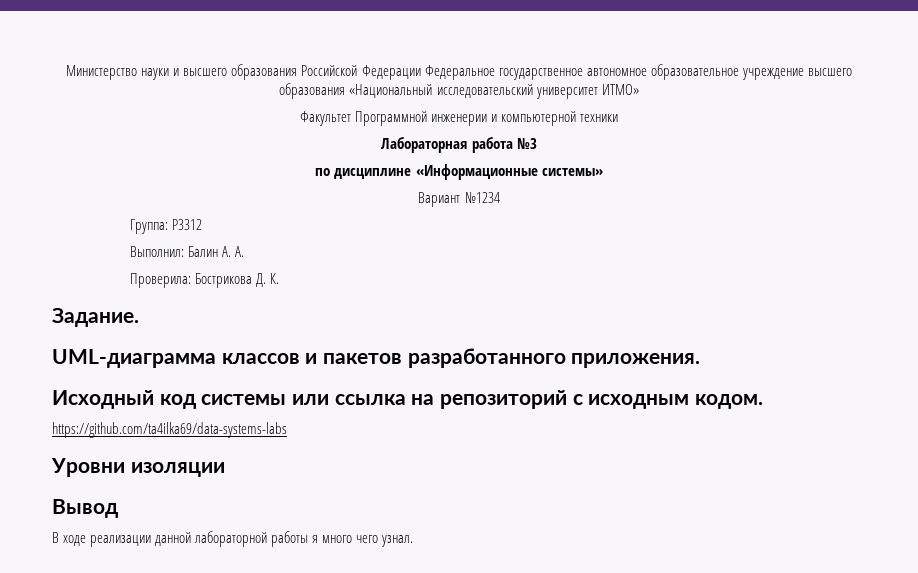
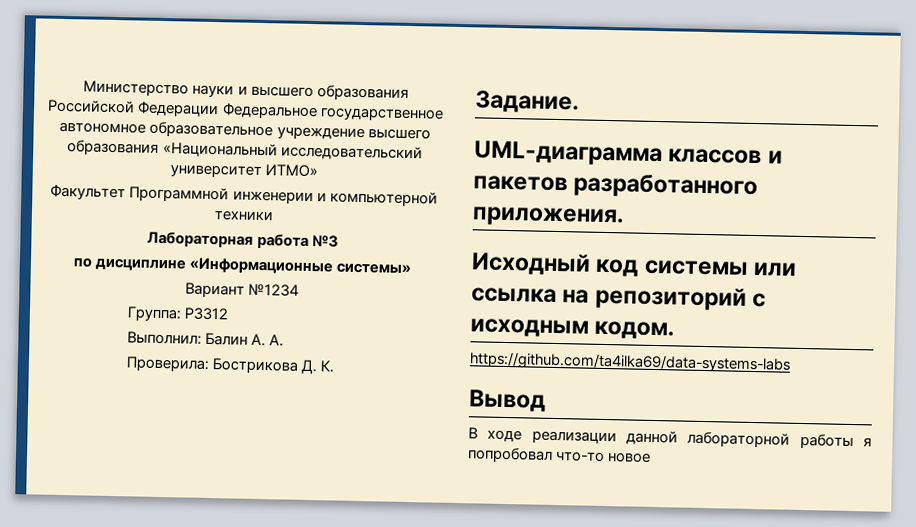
[51,458,225,477] // Уровни изоляции -> (791, 362) none
[322,535,414,547] много чего узнал. -> [467,447,652,463] попробовал что-то новое

